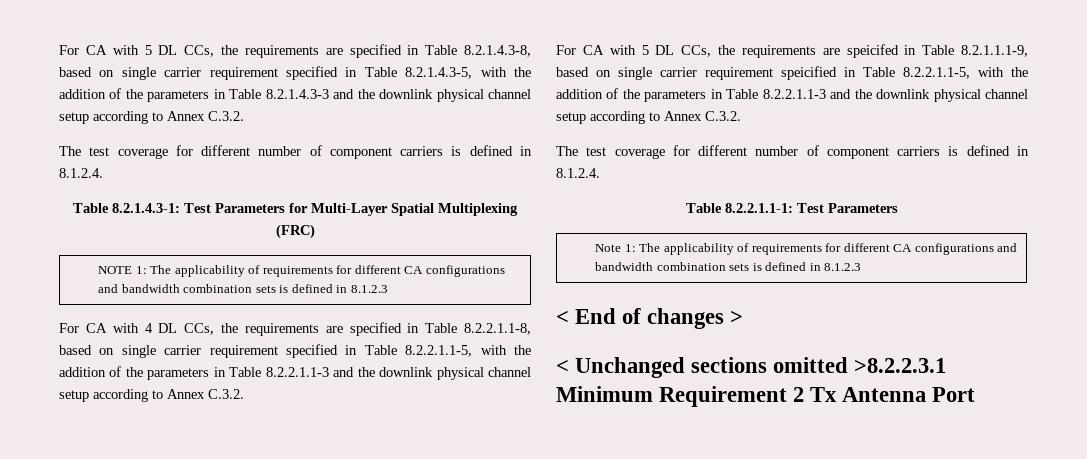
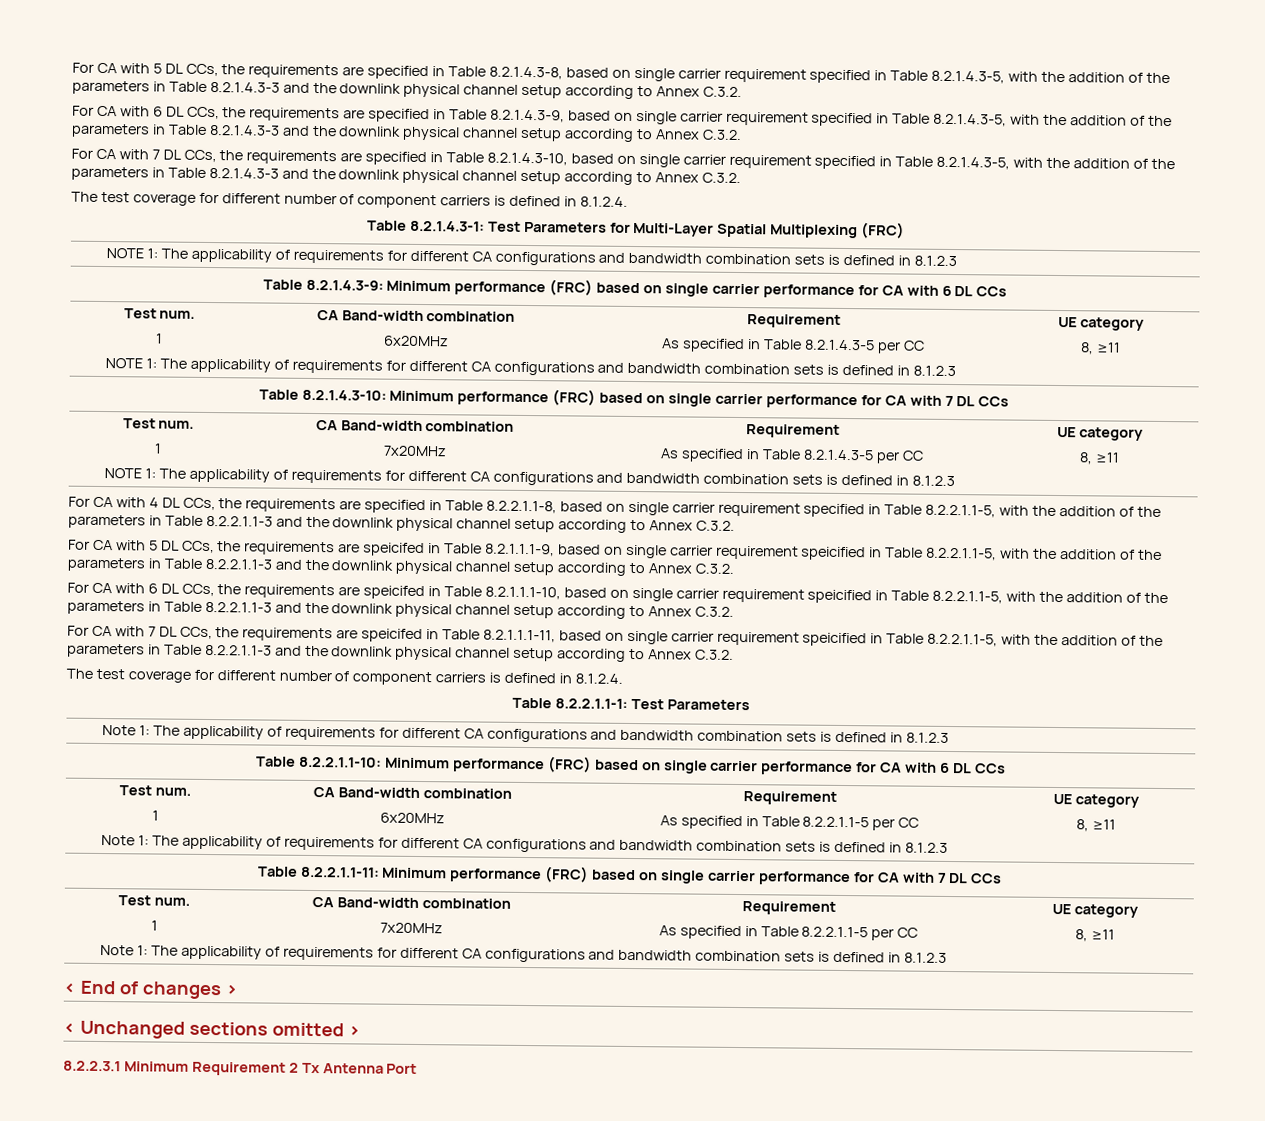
(244, 116) none -> [72,105,1172,127] [71,123,742,142] [71,148,1175,170] [71,166,741,185] // For CA with 6 DL CCs, the requirements are specified in Table 8.2.1.4.3-9, based on single carrier requirement specified in Table 8.2.1.4.3-5, with the addition of the parameters in Table 8.2.1.4.3-3 and the downlink physical channel setup according to Annex C.3.2. // For CA with 7 DL CCs, the requirements are specified in Table 8.2.1.4.3-10, based on single carrier requirement specified in Table 8.2.1.4.3-5, with the addition of the parameters in Table 8.2.1.4.3-3 and the downlink physical channel setup according to Annex C.3.2.
(388, 289) none -> [262,279,1008,299] [123,308,196,319] [316,310,516,322] [746,314,841,328] [1058,317,1145,331] [156,333,163,344] [383,335,449,347] [662,338,925,354] [1080,342,1121,355] [105,358,956,377] [258,389,1010,409] [122,418,195,429] [315,420,515,432] [745,424,840,438] [1057,426,1144,441] [154,443,162,454] [382,445,447,457] [660,448,924,464] [1079,452,1120,465] [104,468,955,487] // Table 8.2.1.4.3-9: Minimum performance (FRC) based on single carrier performance for CA with 6 DL CCs // Test num. | CA Band-width combination | Requirement | UE category // 1 | 6x20MHz | As specified in Table 8.2.1.4.3-5 per CC | 8, ≥11 // NOTE 1: The applicability of requirements for different CA configurations and bandwidth combination sets is defined in 8.1.2.3 // Table 8.2.1.4.3-10: Minimum performance (FRC) based on single carrier performance for CA with 7 DL CCs // Test num. | CA Band-width combination | Requirement | UE category // 1 | 7x20MHz | As specified in Table 8.2.1.4.3-5 per CC | 8, ≥11 // NOTE 1: The applicability of requirements for different CA configurations and bandwidth combination sets is defined in 8.1.2.3
(741, 116) none -> [67,582,1168,604] [67,600,734,619] [67,625,1163,647] [67,643,734,662] // For CA with 6 DL CCs, the requirements are speicifed in Table 8.2.1.1.1-10, based on single carrier requirement speicified in Table 8.2.2.1.1-5, with the addition of the parameters in Table 8.2.2.1.1-3 and the downlink physical channel setup according to Annex C.3.2. // For CA with 7 DL CCs, the requirements are speicifed in Table 8.2.1.1.1-11, based on single carrier requirement speicified in Table 8.2.2.1.1-5, with the addition of the parameters in Table 8.2.2.1.1-3 and the downlink physical channel setup according to Annex C.3.2.
(862, 267) none -> [256,756,1006,776] [119,785,191,796] [313,787,512,799] [742,791,837,805] [1053,793,1140,808] [151,810,159,821] [380,812,446,824] [659,815,920,831] [1076,819,1116,832] [101,835,948,853] [257,866,1003,886] [118,895,190,906] [312,897,511,909] [741,901,836,915] [1052,903,1139,918] [150,920,158,931] [380,922,444,934] [658,925,919,941] [1075,929,1115,942] [100,945,947,963] // Table 8.2.2.1.1-10: Minimum performance (FRC) based on single carrier performance for CA with 6 DL CCs // Test num. | CA Band-width combination | Requirement | UE category // 1 | 6x20MHz | As specified in Table 8.2.2.1.1-5 per CC | 8, ≥11 // Note 1: The applicability of requirements for different CA configurations and bandwidth combination sets is defined in 8.1.2.3 // Table 8.2.2.1.1-11: Minimum performance (FRC) based on single carrier performance for CA with 7 DL CCs // Test num. | CA Band-width combination | Requirement | UE category // 1 | 7x20MHz | As specified in Table 8.2.2.1.1-5 per CC | 8, ≥11 // Note 1: The applicability of requirements for different CA configurations and bandwidth combination sets is defined in 8.1.2.3
[854,358,947,373] >8.2.2.3.1 -> [347,1025,361,1037] [63,1060,121,1072] > // 8.2.2.3.1

